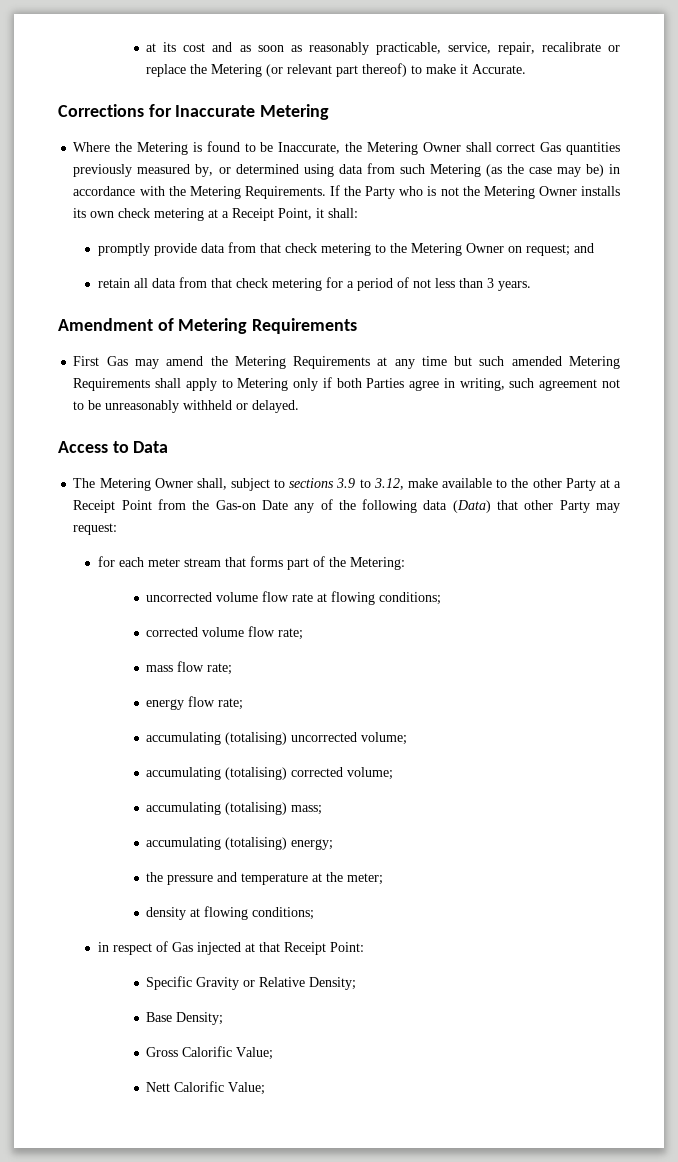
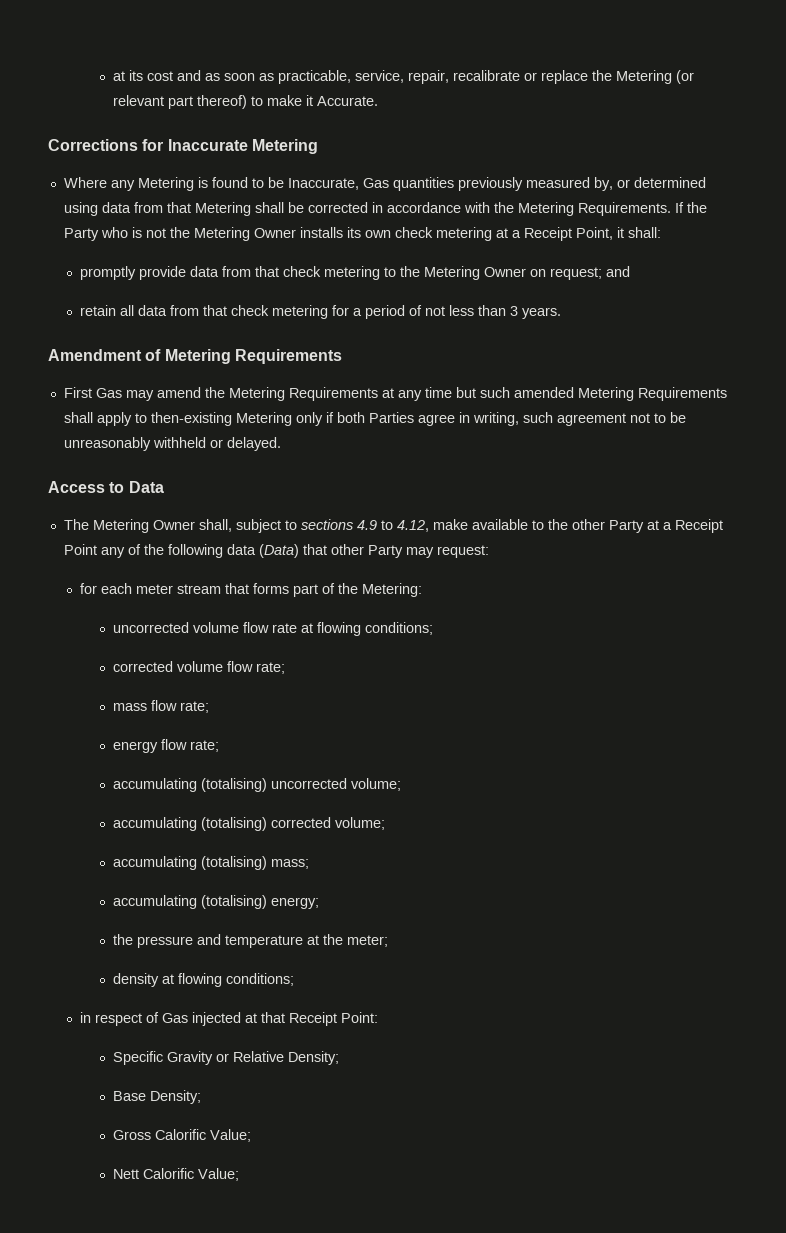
[308,42,369,55] reasonably -> (274, 77) none
[115,142,133,152] the -> [110,180,135,191] any
[345,142,536,155] the Metering Owner shall correct -> (359, 184) none
[399,164,604,177] such Metering (as the case may be) -> [166,202,368,216] that Metering shall be corrected
(233, 383) none -> [150,412,232,426] then-existing
[336,478,404,490] 3.9 to 3.12, -> [356,520,429,532] 4.9 to 4.12,
[158,499,288,510] from the Gas-on Date -> (97, 549) none

